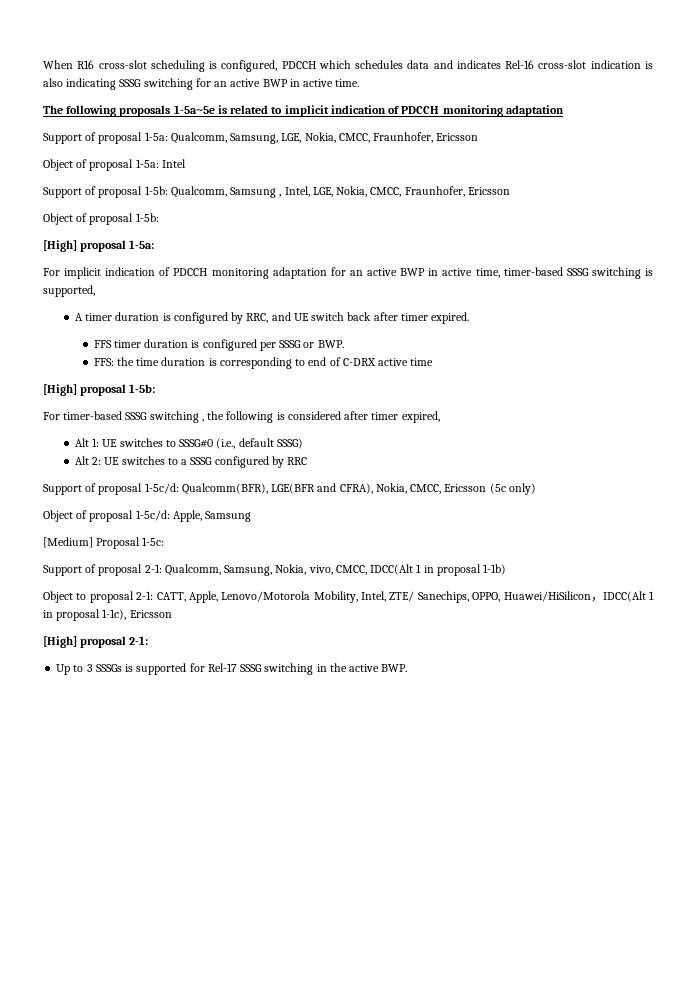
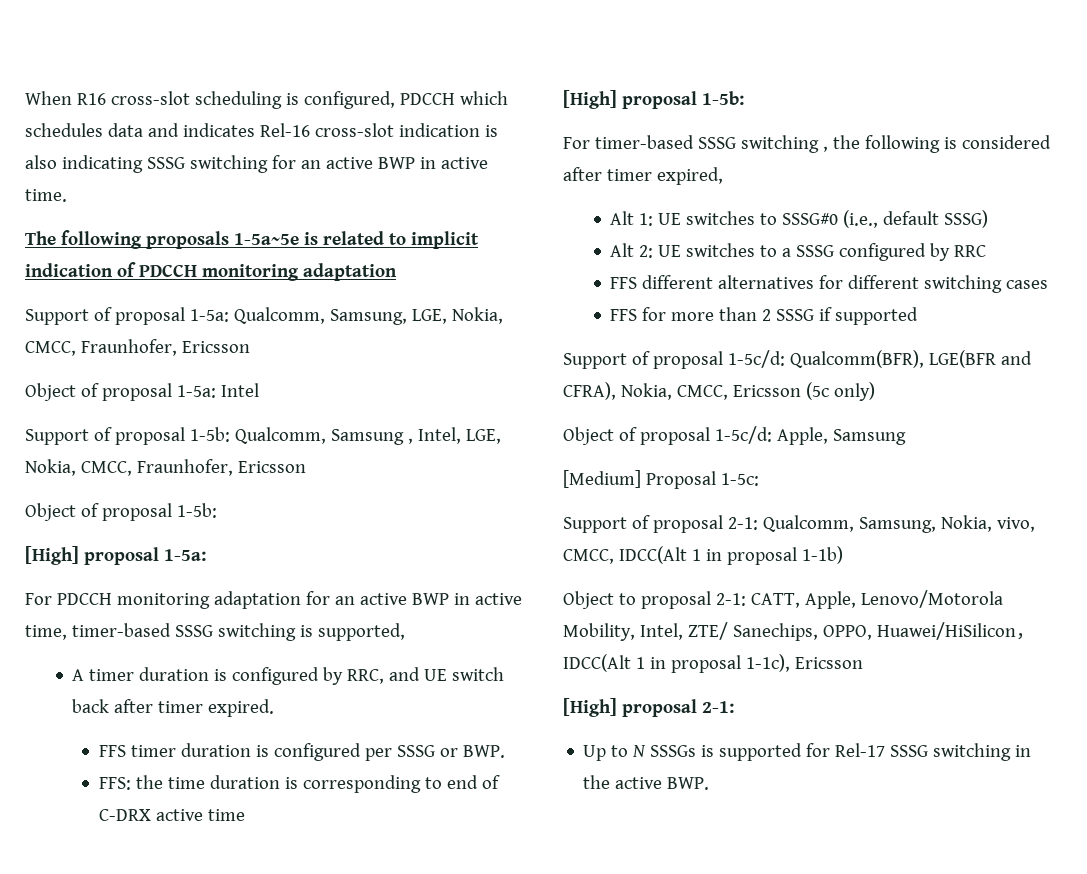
[64,267,171,279] implicit indication of -> (52, 599) none
(308, 461) none -> [610,275,1049,293] [610,307,919,325] // FFS different alternatives for different switching cases // FFS for more than 2 SSSG if supported
[86,664,93,672] 3 -> [632,745,647,757] N

